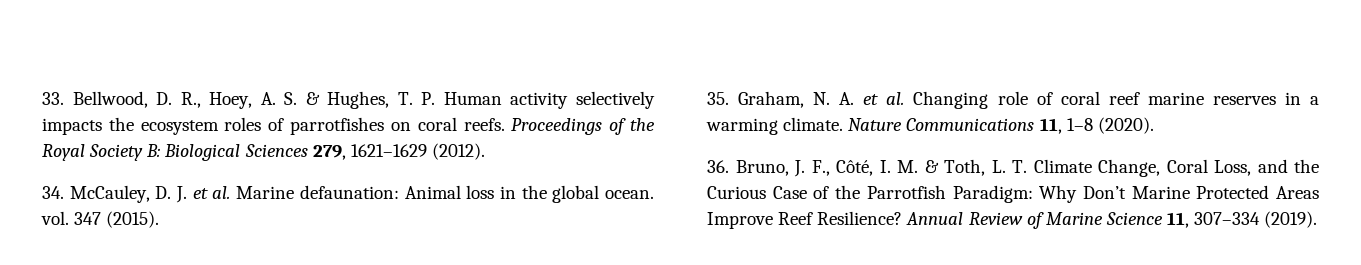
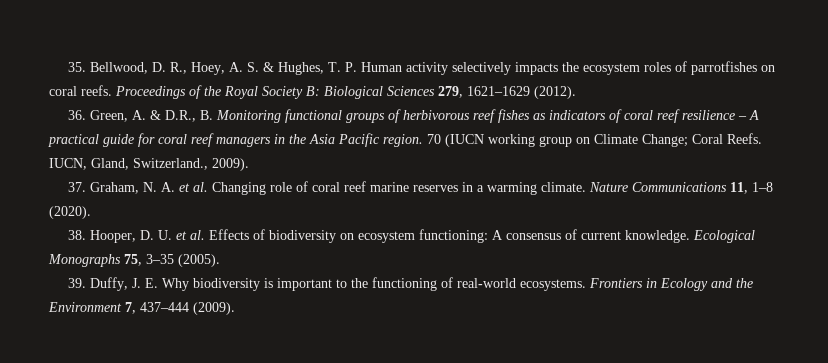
[42,92,64,105] 33. -> [67,62,86,72] 35.
[42,185,654,203] [41,211,160,228] [707,92,729,105] 34. McCauley, D. J. et al. Marine defaunation: Animal loss in the global ocean. vol. 347 (2015). // 35. -> [67,109,759,123] [48,133,762,147] [49,158,249,171] [67,182,86,192] 36. Green, A. & D.R., B. Monitoring functional groups of herbivorous reef fishes as indicators of coral reef resilience – A practical guide for coral reef managers in the Asia Pacific region. 70 (IUCN working group on Climate Change; Coral Reefs. IUCN, Gland, Switzerland., 2009). // 37.
[707,159,1319,177] [707,185,1319,203] [707,211,1318,229] 36. Bruno, J. F., Côté, I. M. & Toth, L. T. Climate Change, Coral Loss, and the Curious Case of the Parrotfish Paradigm: Why Don’t Marine Protected Areas Improve Reef Resilience? Annual Review of Marine Science 11, 307–334 (2019). -> [67,229,755,243] [48,254,220,267] [67,277,753,291] [48,302,235,315] 38. Hooper, D. U. et al. Effects of biodiversity on ecosystem functioning: A consensus of current knowledge. Ecological Monographs 75, 3–35 (2005). // 39. Duffy, J. E. Why biodiversity is important to the functioning of real-world ecosystems. Frontiers in Ecology and the Environment 7, 437–444 (2009).

